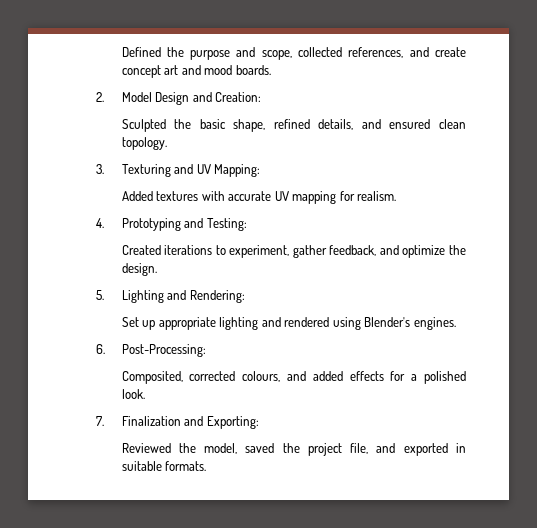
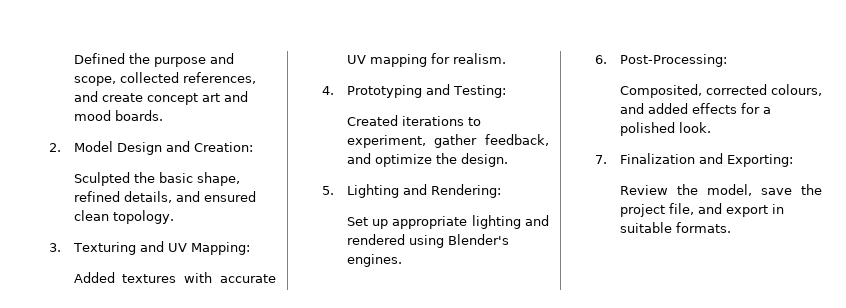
[121,443,171,453] Reviewed -> [619,185,668,195] Review
[245,443,275,453] saved -> [760,188,792,195] save
[403,443,448,456] exported -> [725,205,768,217] export

